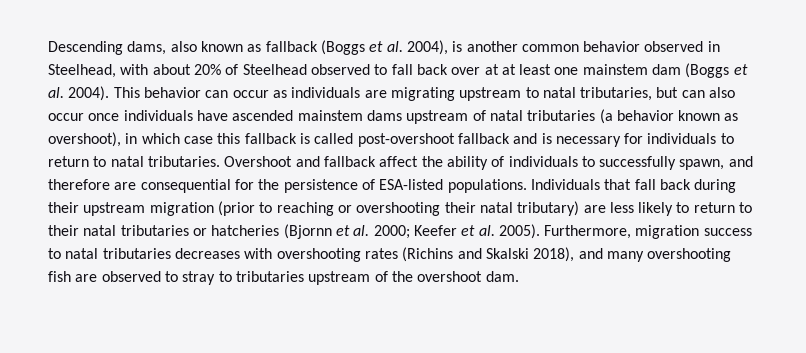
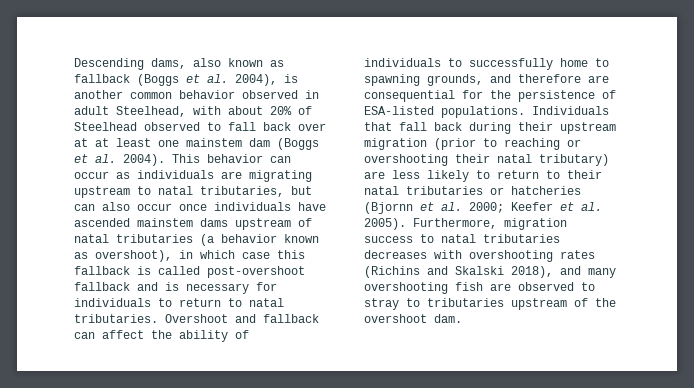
(720, 46) none -> [74,106,109,115] adult
(376, 161) none -> [74,332,95,339] can
[679,159,725,170] spawn, -> [560,58,609,67] [364,74,483,86] home to spawning grounds,

